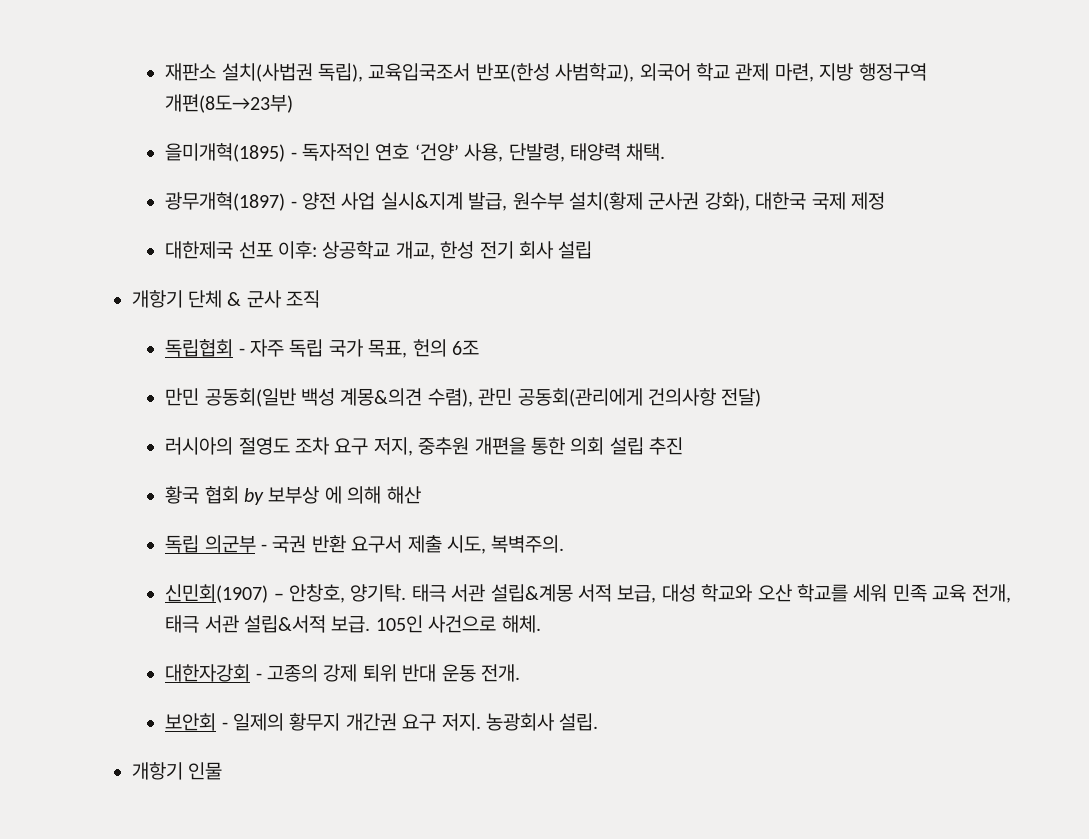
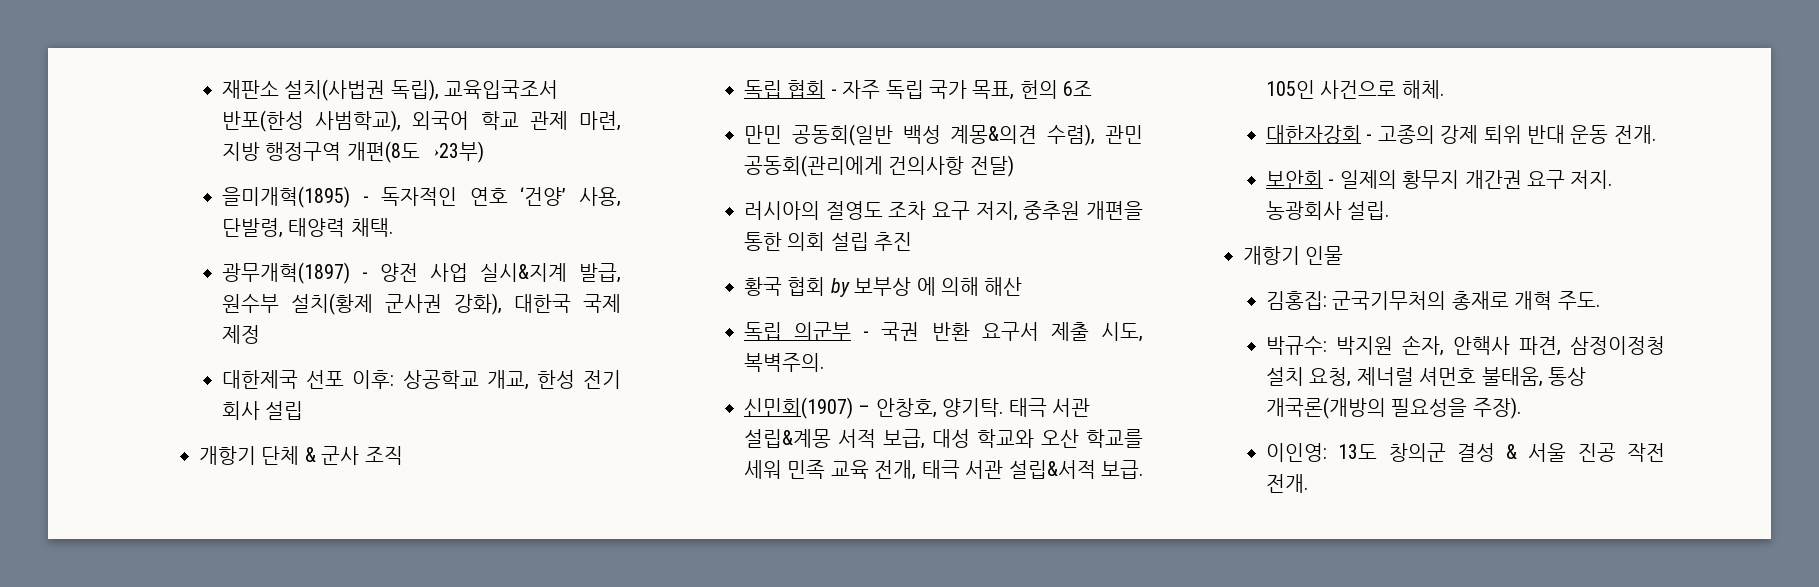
[165,339,234,357] 독립협회 -> [744,80,826,99] 독립 협회
(222, 771) none -> [1266,291,1600,310] [1266,335,1665,356] [1266,367,1587,387] [1266,397,1521,419] [1266,443,1665,462] [1266,474,1309,493] // 김홍집: 군국기무처의 총재로 개혁 주도. // 박규수: 박지원 손자, 안핵사 파견, 삼정이정청 설치 요청, 제너럴 셔먼호 불태움, 통상 개국론(개방의 필요성을 주장). // 이인영: 13도 창의군 결성 & 서울 진공 작전 전개.

